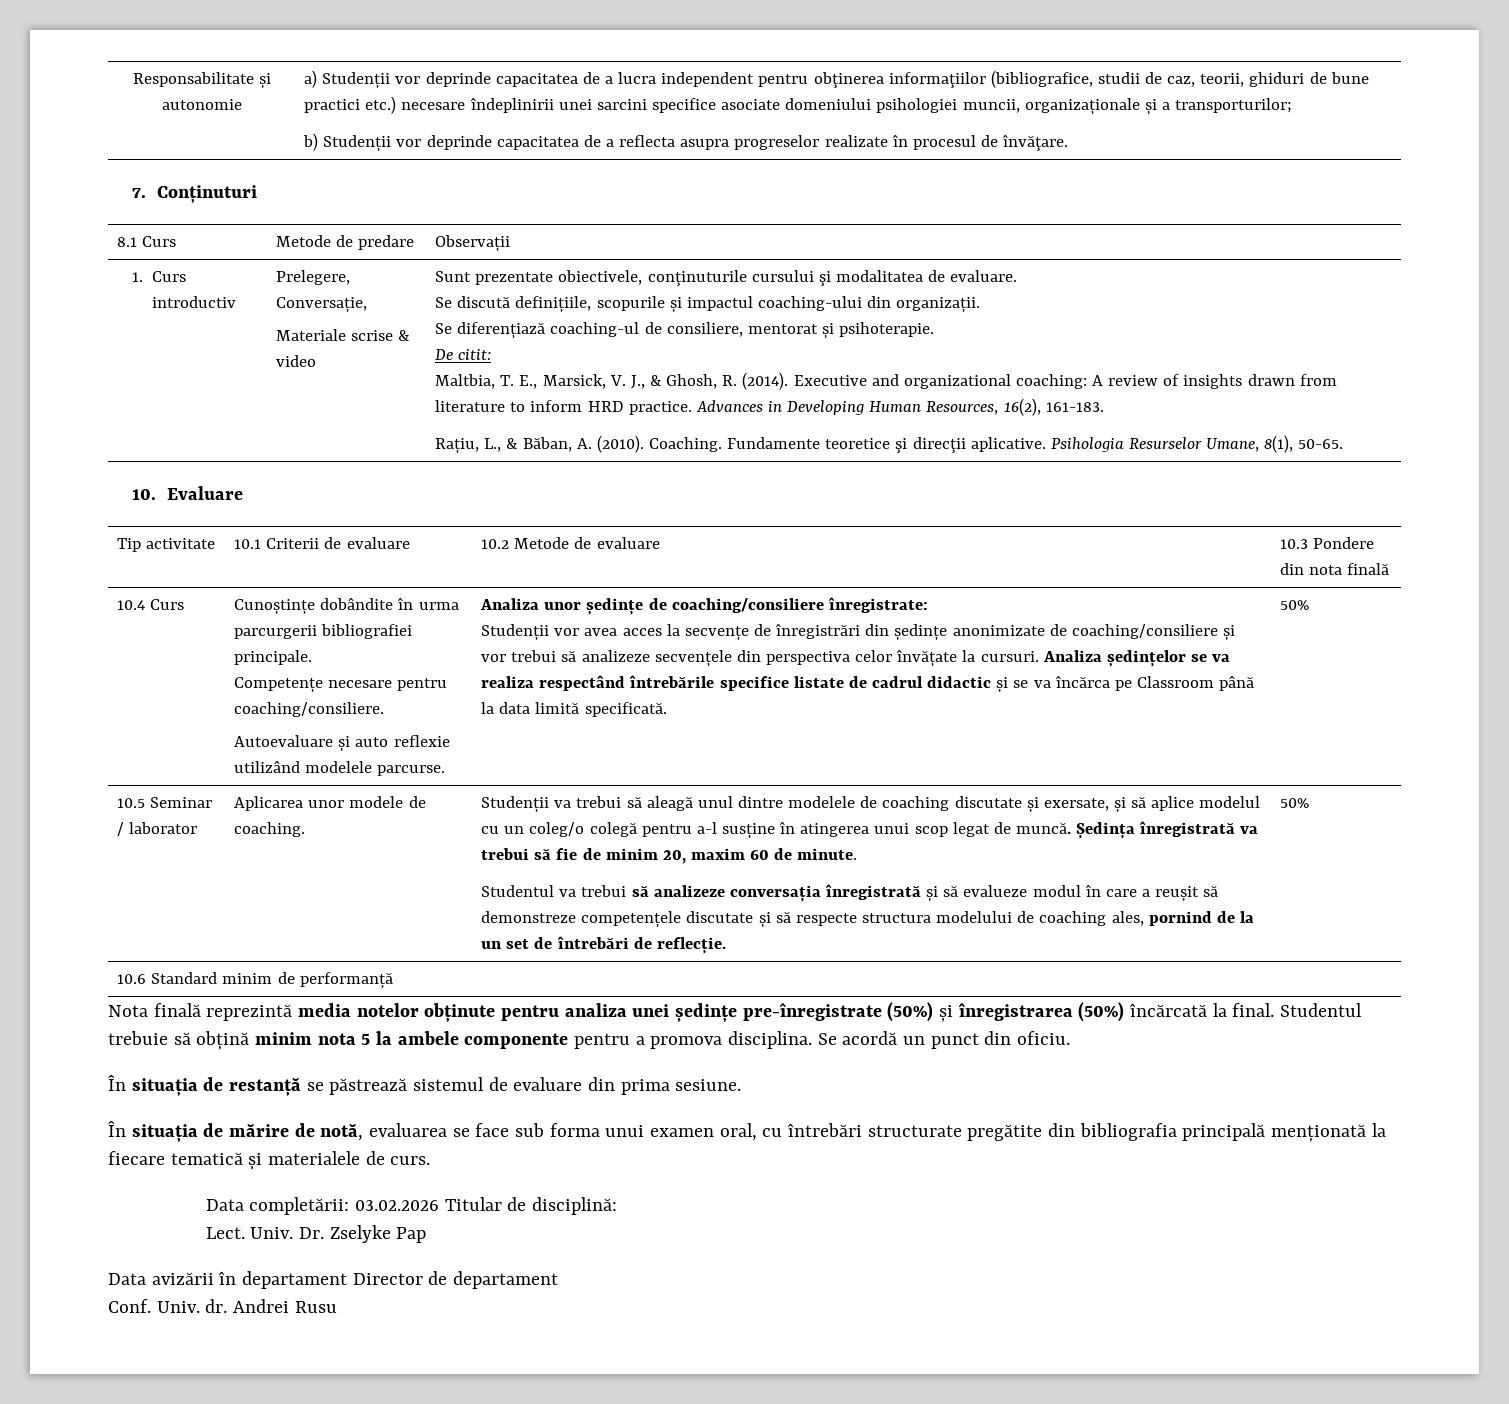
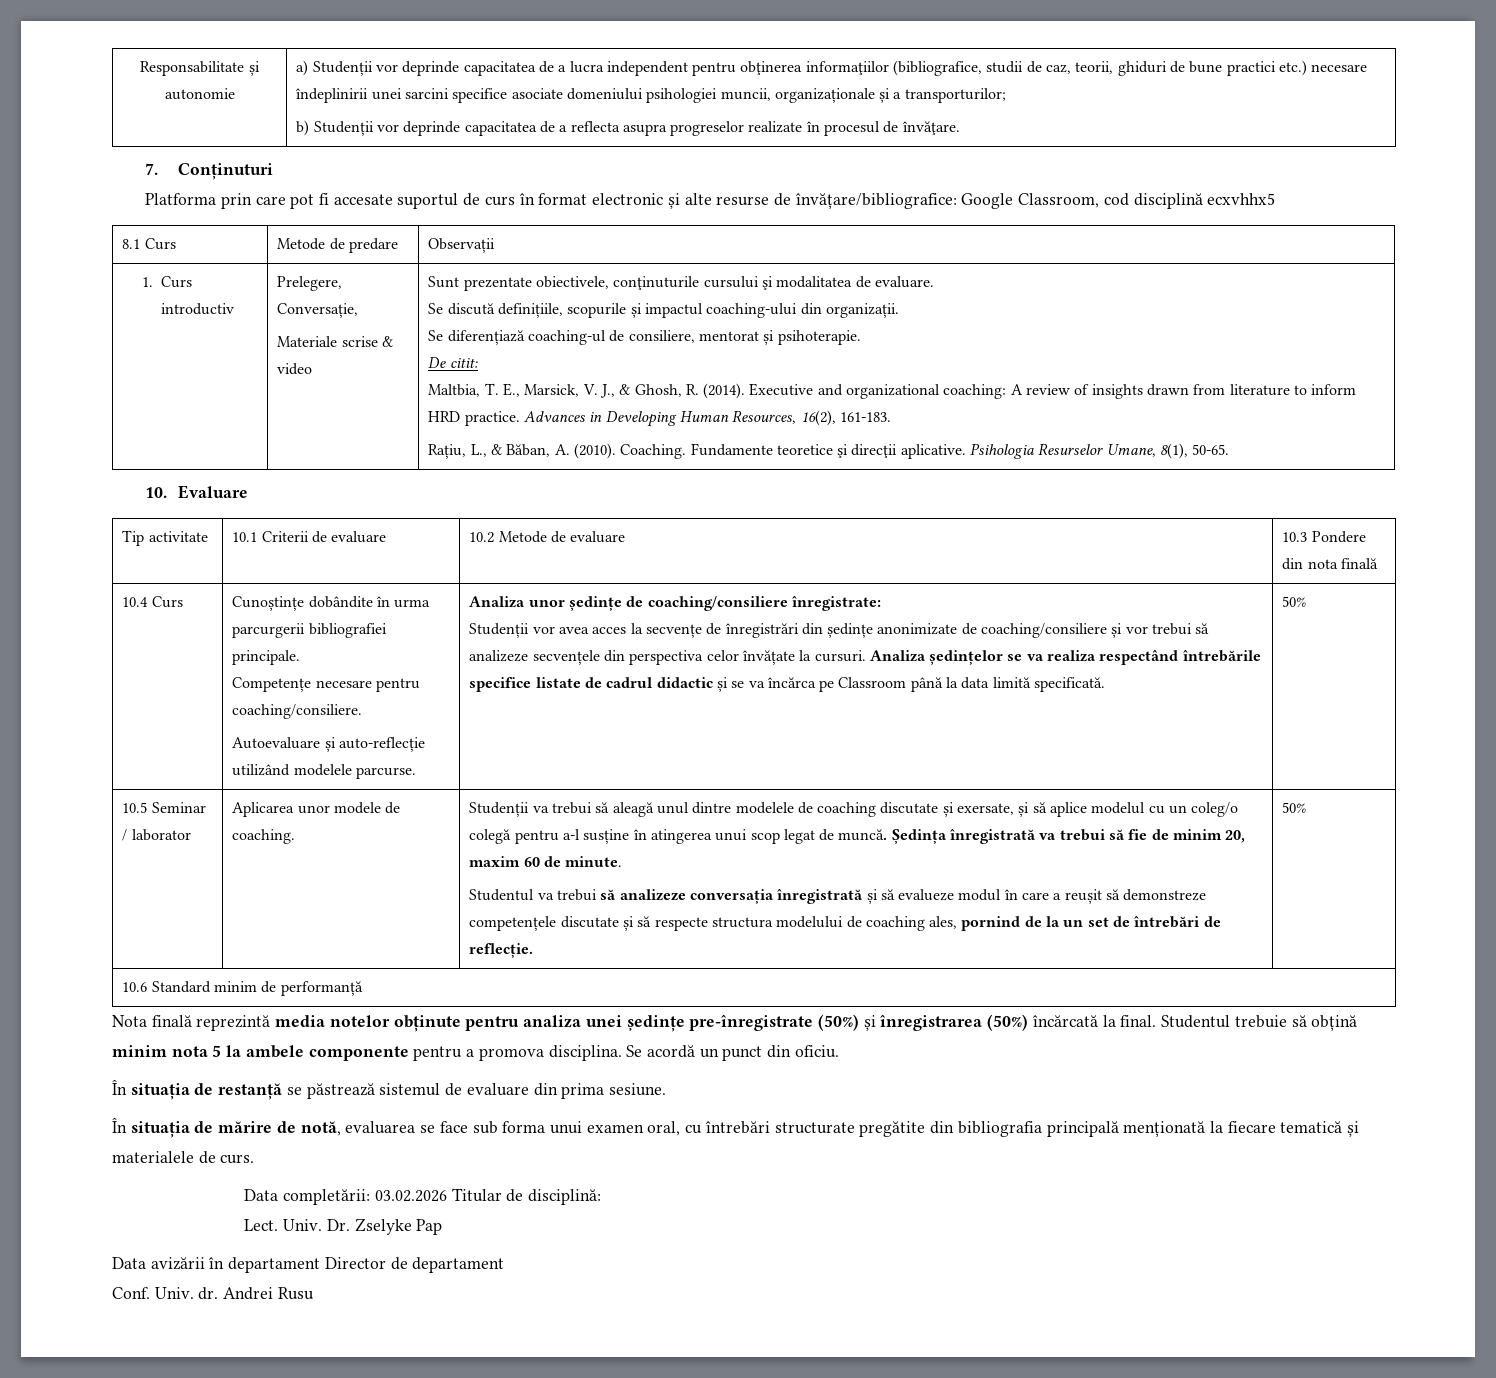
(257, 194) none -> [145,193,1276,209] // Platforma prin care pot fi accesate suportul de curs în format electronic și alte resurse de învățare/bibliografice: Google Classroom, cod disciplină ecxvhhx5
[355,735,450,747] auto reflexie -> [338,737,425,752] auto-reflecție

